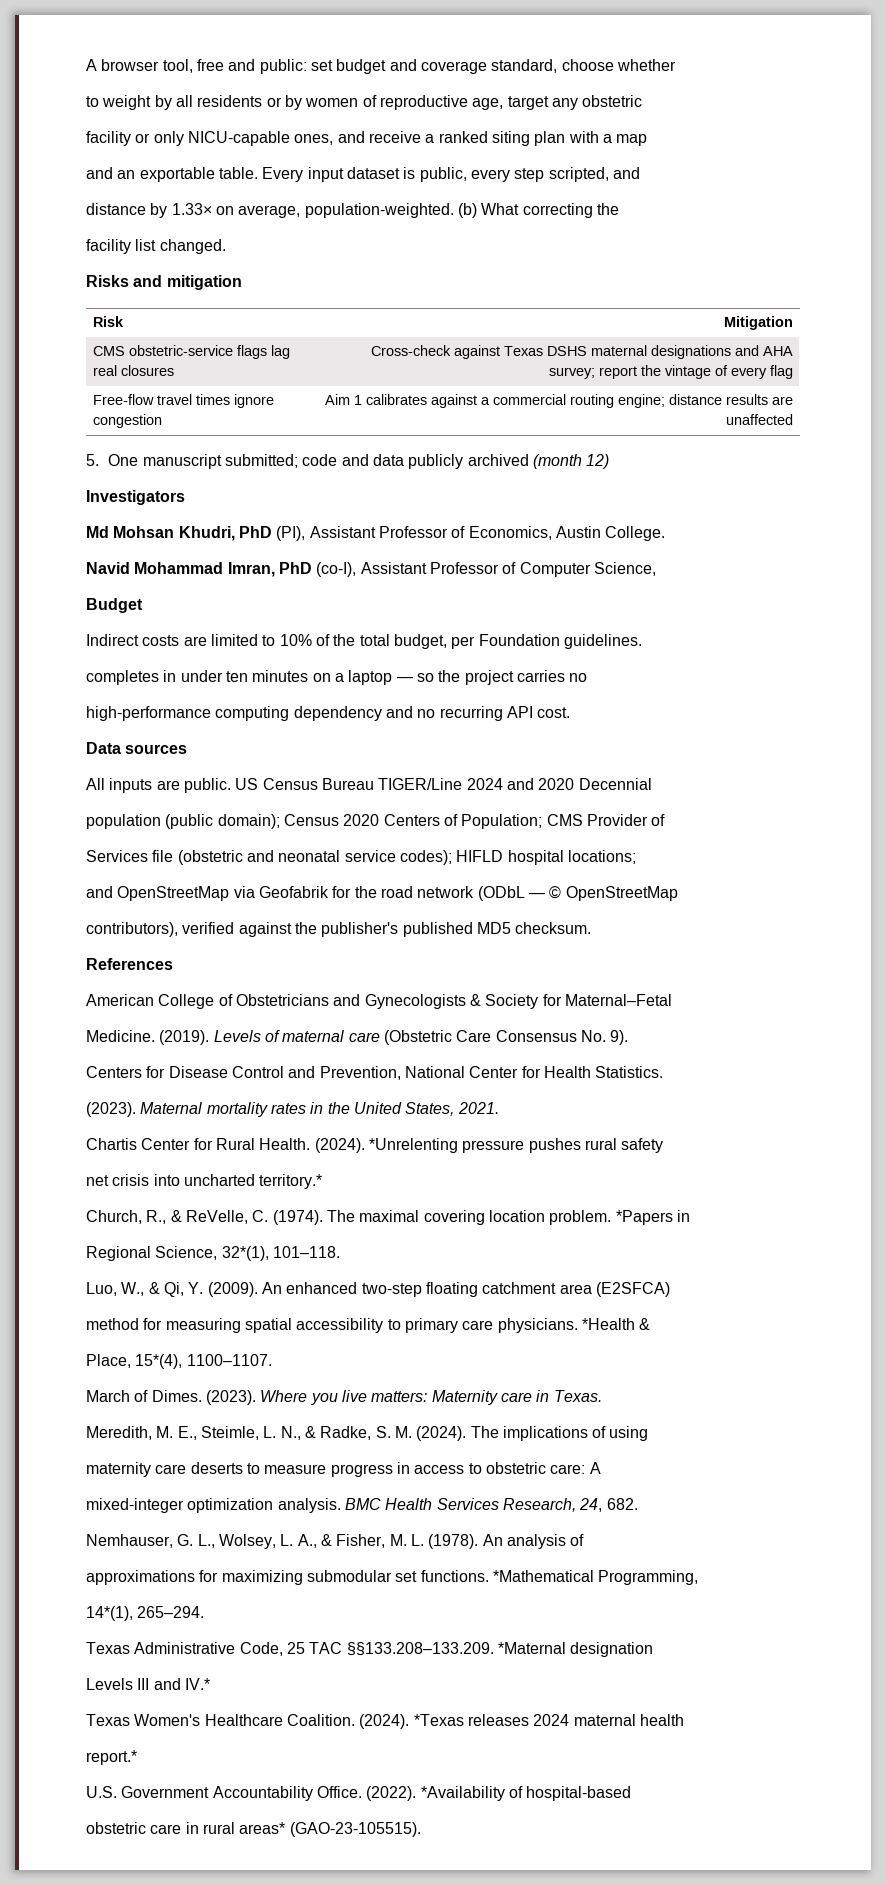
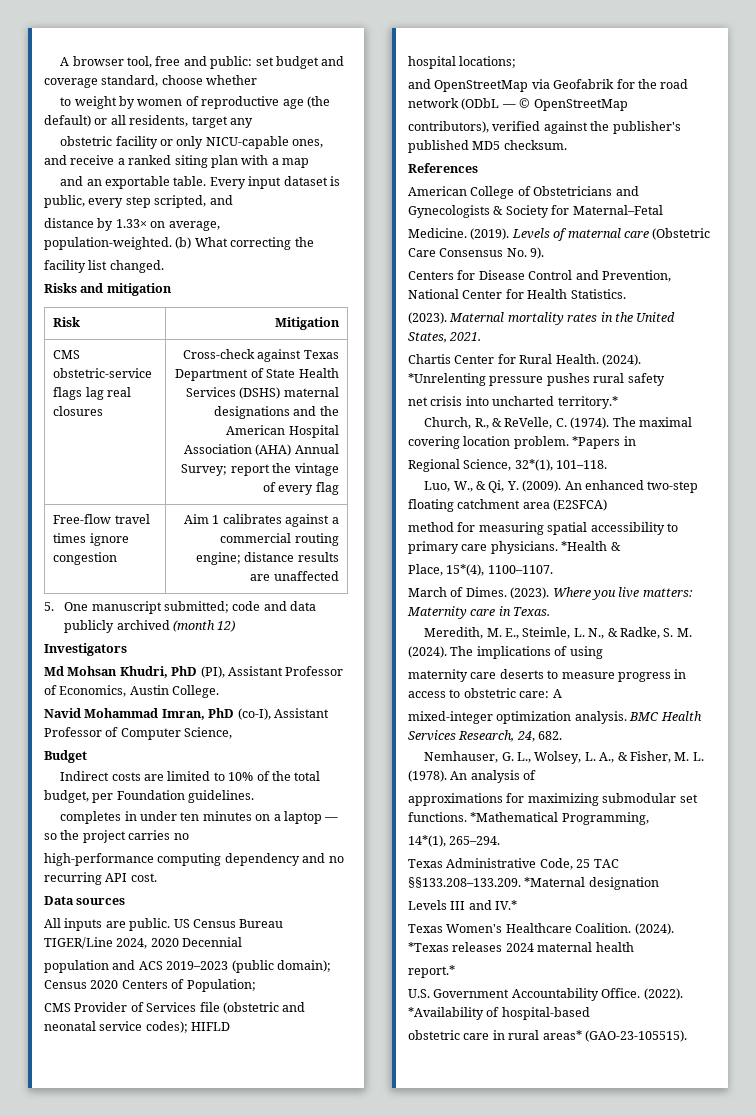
[175,95,504,110] all residents or by women of reproductive age, -> [137,96,330,109] [44,115,189,127] women of reproductive age (the default) or all residents,
[582,95,643,107] obstetric // -> [60,136,113,146] // obstetric
[547,345,794,359] [549,367,596,379] DSHS maternal designations and AHA survey; -> [175,368,339,381] [185,387,339,399] [213,406,339,419] [226,425,339,438] [183,444,339,456] [181,464,228,476] Department of State Health Services (DSHS) maternal designations and the American Hospital Association (AHA) Annual Survey;
[466,778,534,790] 2024 and -> [116,938,148,949] 2024,
(161, 821) none -> [112,960,229,970] and ACS 2019–2023
(543, 821) none -> (256, 985) //
(666, 820) // -> (144, 1007) none
(504, 856) none -> (231, 1026) //

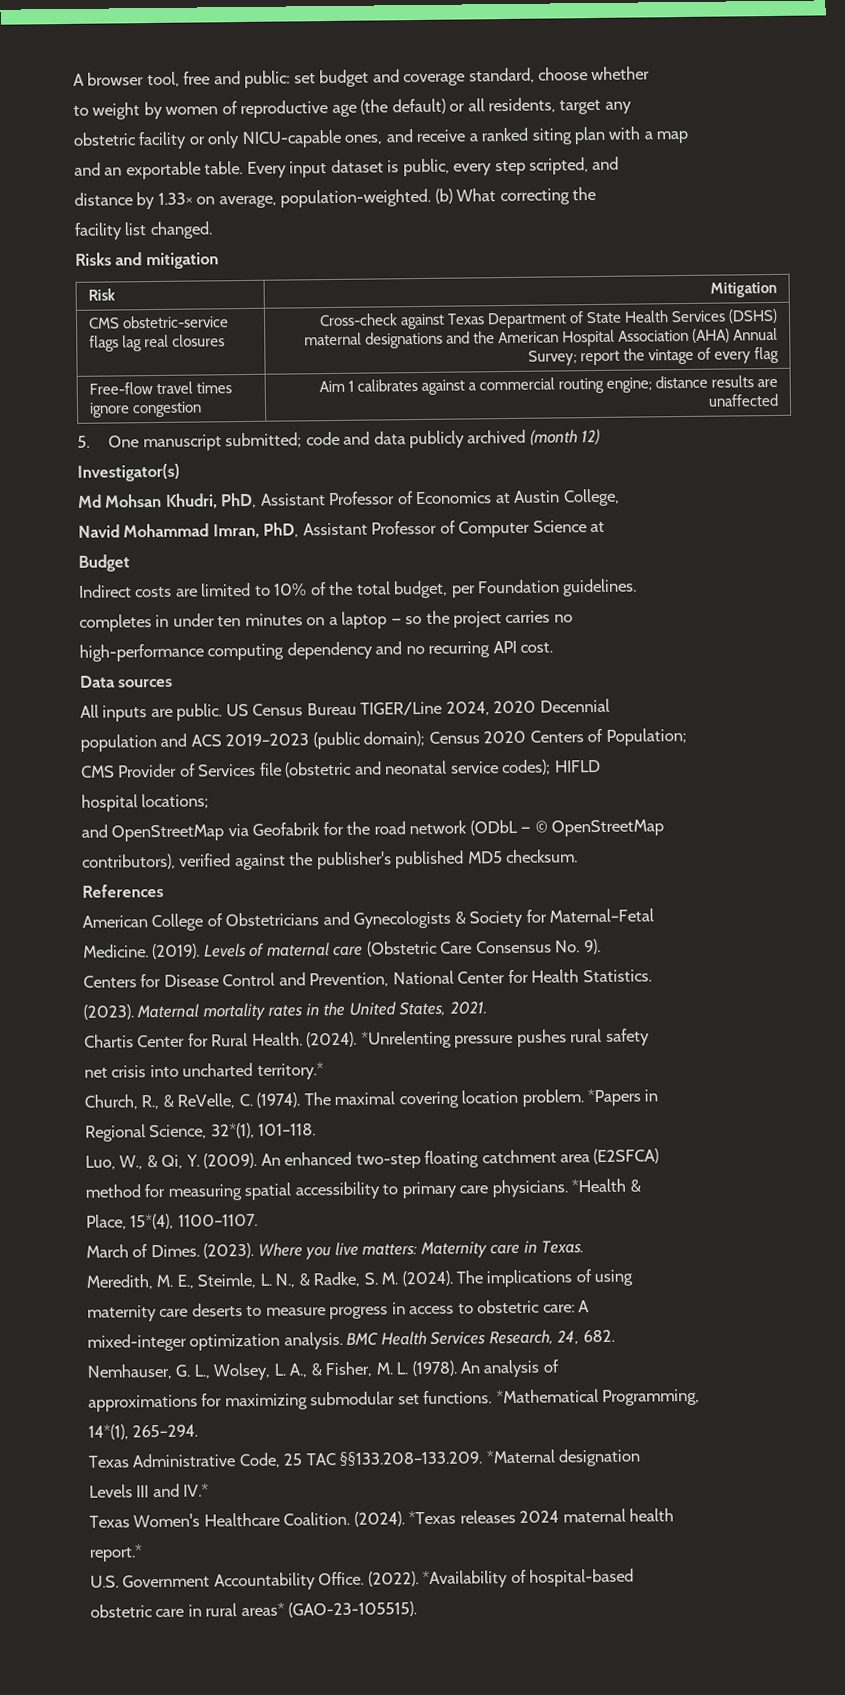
[44,643,127,656] Investigators -> [77,463,180,482] Investigator(s)
[171,666,344,678] [44,685,220,698] PhD (PI), Assistant Professor of Economics, Austin College. -> [220,488,620,509] PhD, Assistant Professor of Economics at Austin College,
[208,708,271,720] PhD (co-I), -> [263,522,300,538] PhD,
[184,727,233,739] Science, -> [532,520,606,533] Science at

